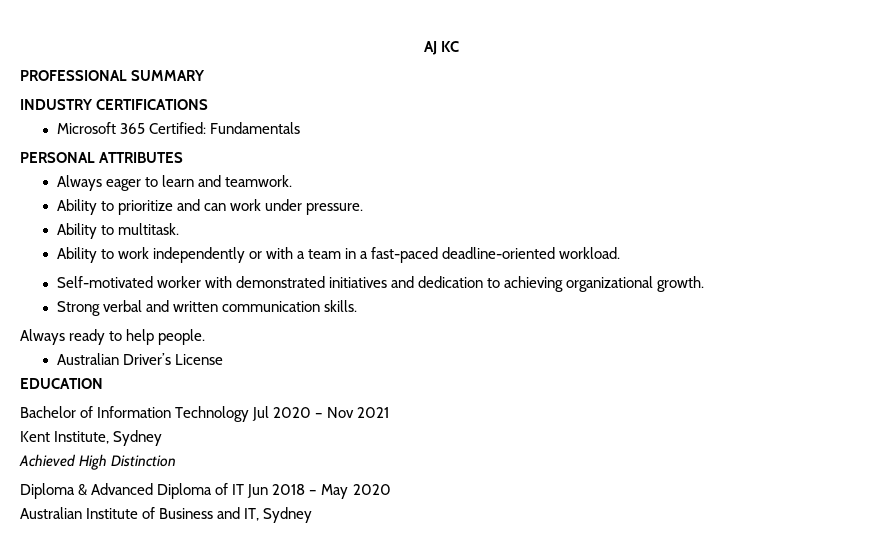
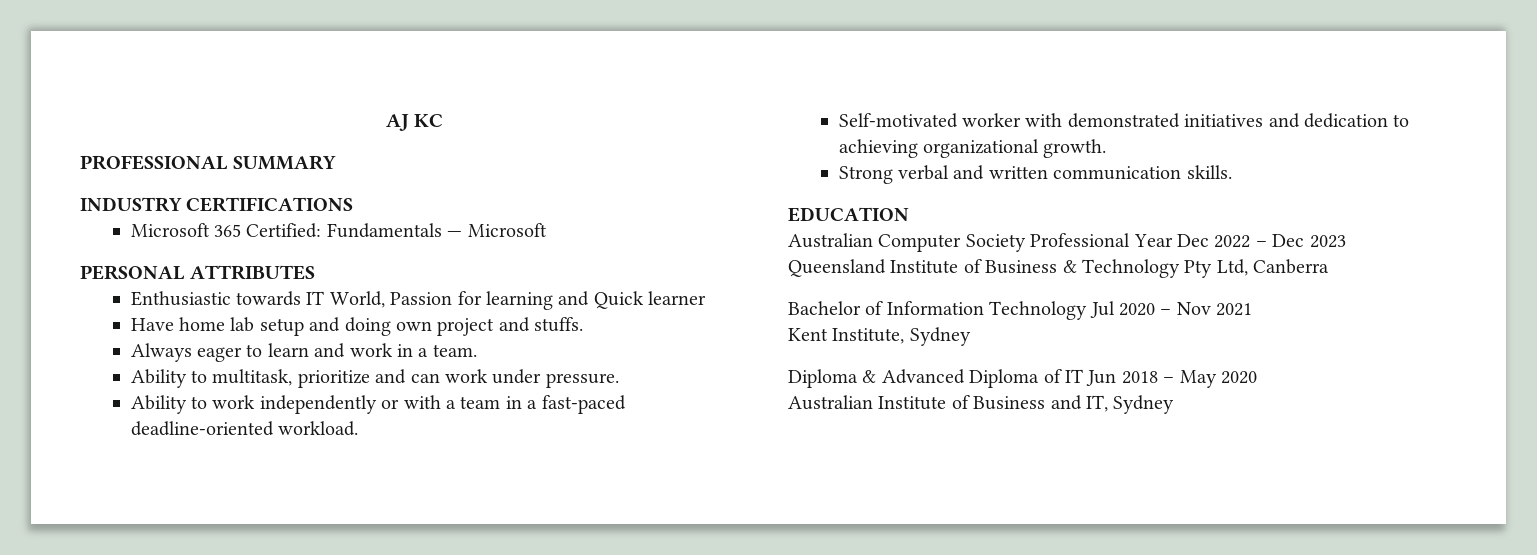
(300, 128) none -> [447,223,547,237] — Microsoft
(184, 157) none -> [130,291,707,310] [130,317,584,336] // Enthusiastic towards IT World, Passion for learning and Quick learner // Have home lab setup and doing own project and stuffs.
[224,175,292,187] [56,199,114,215] teamwork. // Ability to -> [349,343,477,357] [130,369,293,388] work in a team. // Ability to multitask,
[56,223,179,239] // Ability to multitask. -> (619, 380) none
[20,329,206,345] [56,353,223,365] [20,378,103,389] Always ready to help people. // Australian Driver’s License // EDUCATION -> [788,207,909,222] [788,233,1346,252] [788,259,1330,278] EDUCATION // Australian Computer Society Professional Year Dec 2022 – Dec 2023 // Queensland Institute of Business & Technology Pty Ltd, Canberra
[19,454,177,470] // Achieved High Distinction -> (971, 336) none

